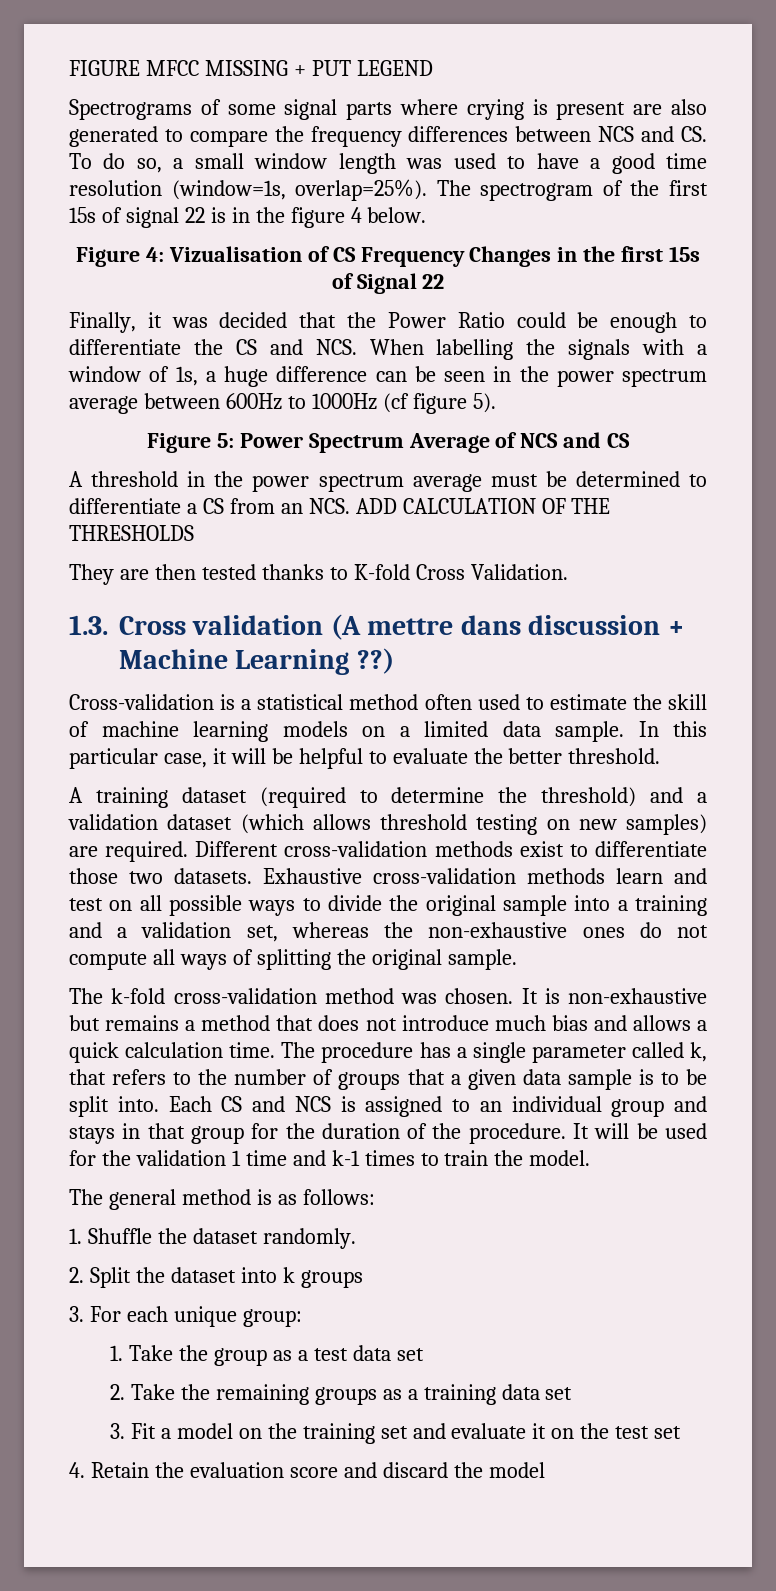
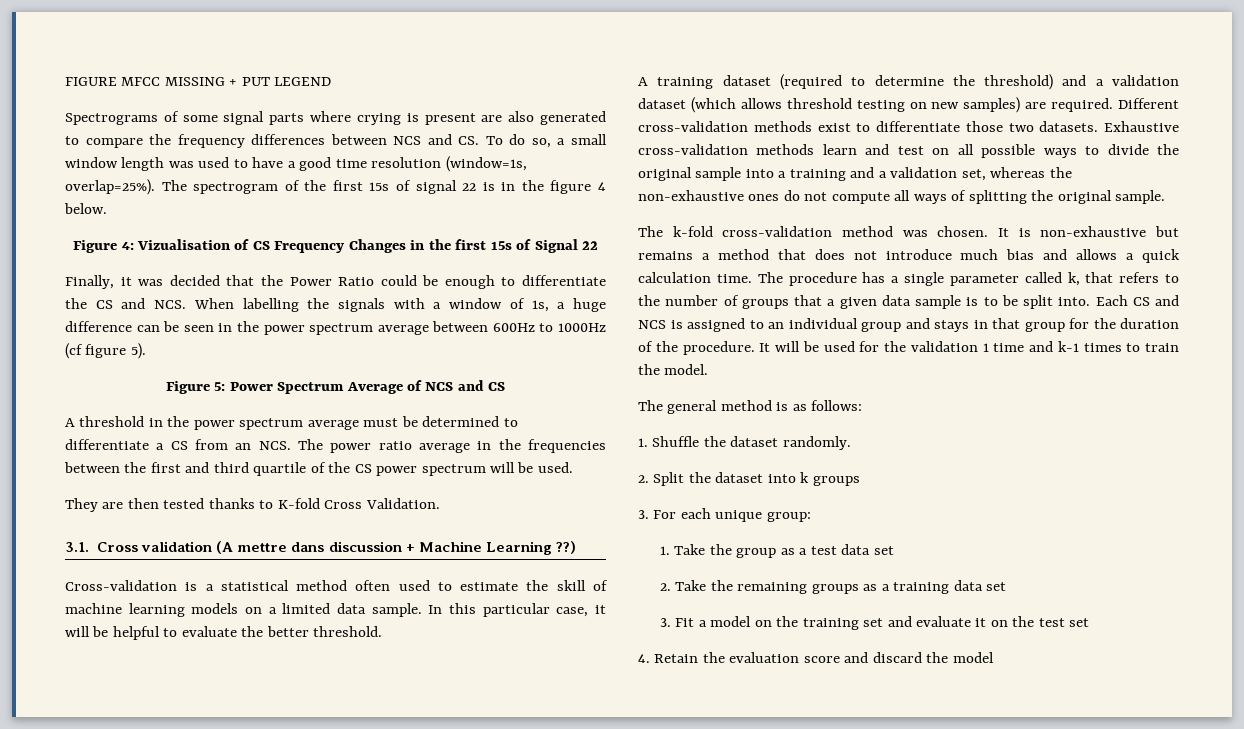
[355,498,611,514] [69,525,194,541] ADD CALCULATION OF THE THRESHOLDS -> [298,439,606,453] [64,462,573,476] The power ratio average in the frequencies between the first and third quartile of the CS power spectrum will be used.
[69,615,108,635] 1.3. -> [65,542,89,552] 3.1.

